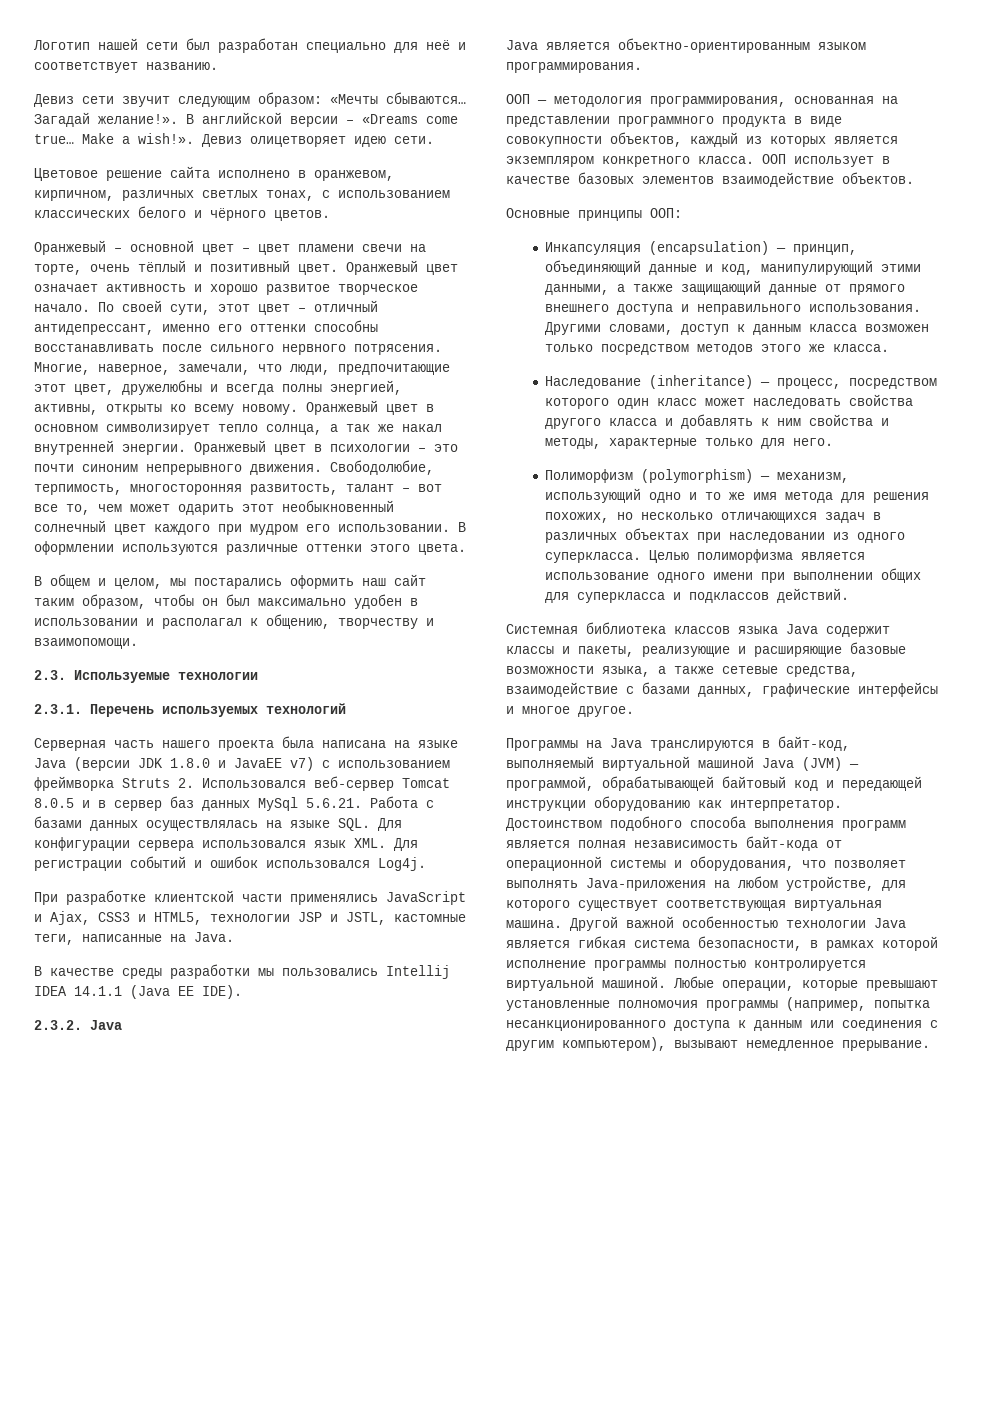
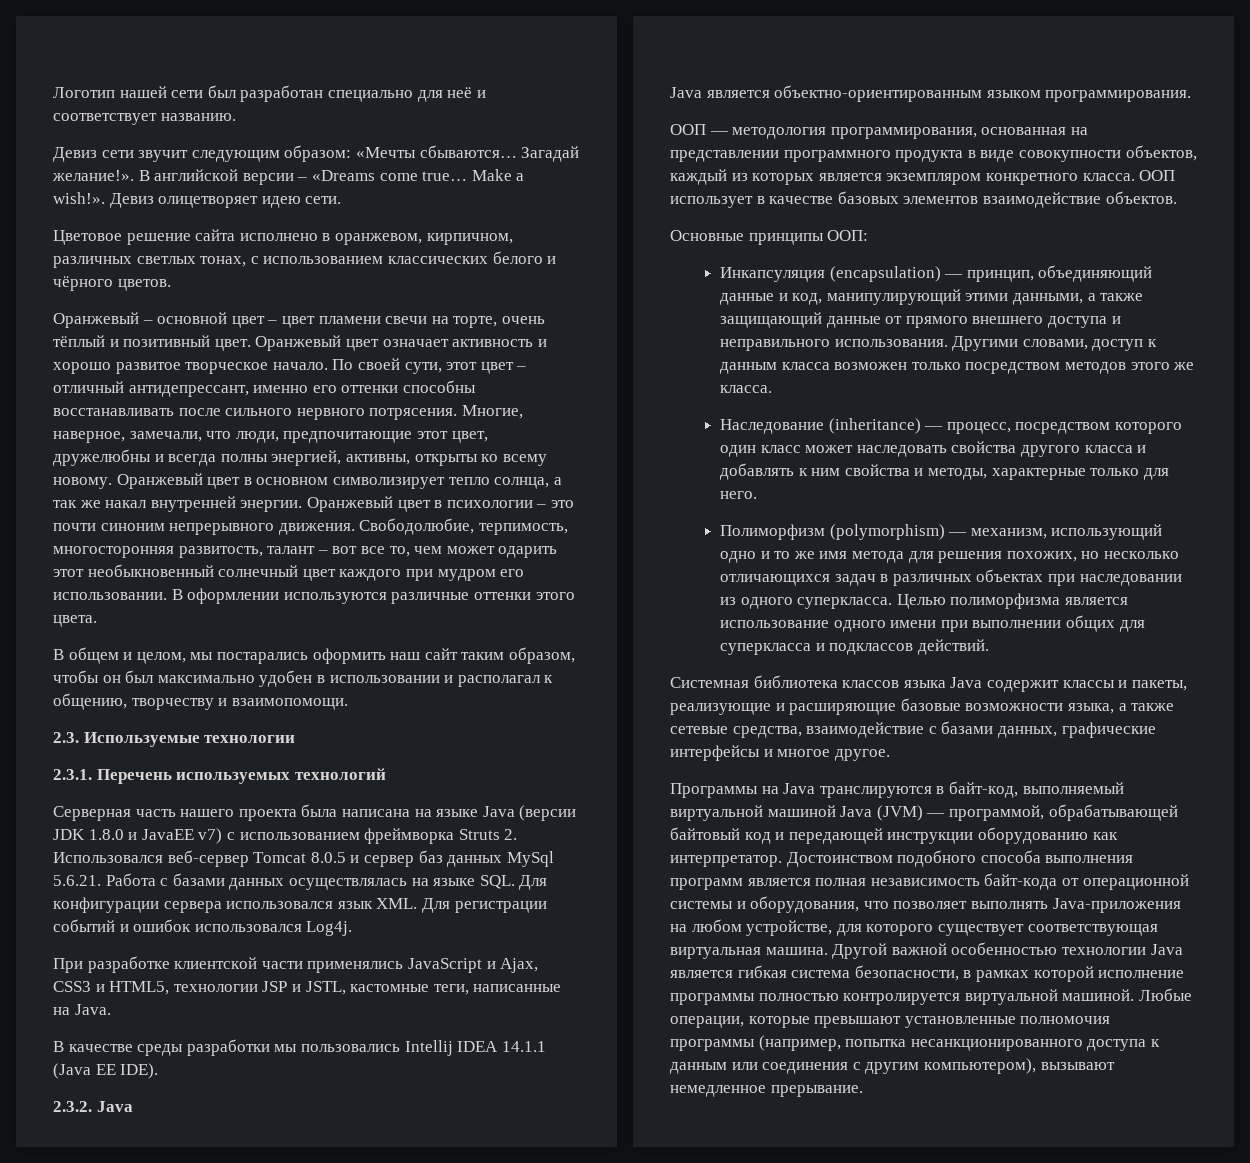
[98,800,106,808] в -> (360, 859) none

